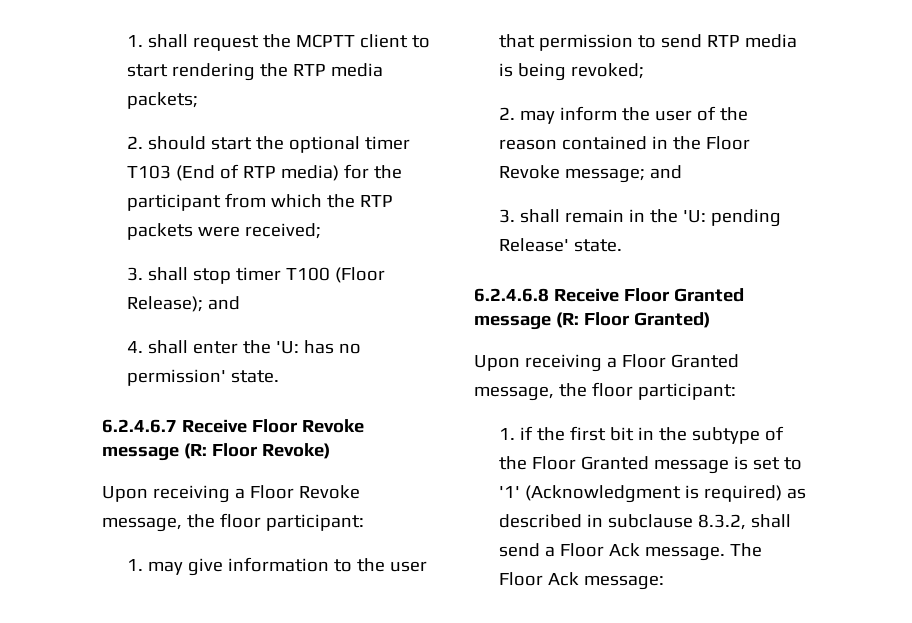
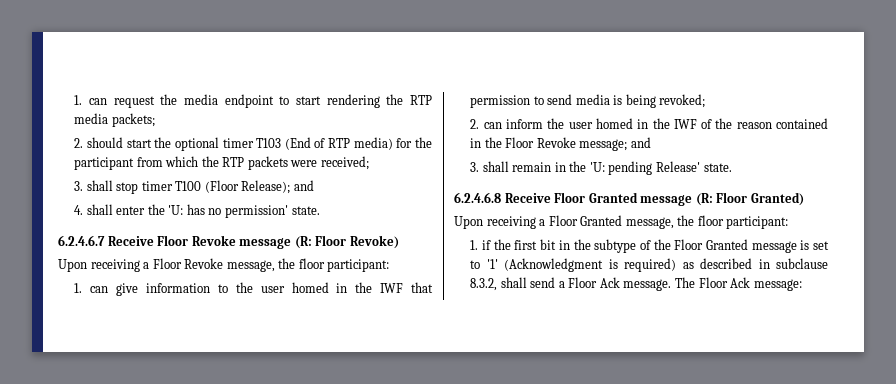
[126,34,188,48] 1. shall -> [74,95,108,105] 1. can
[295,34,408,48] MCPTT client -> [184,94,274,108] media endpoint
[147,561,183,575] may -> [90,286,109,293] can
(427, 566) none -> [291,282,404,293] homed in the IWF
[706,35,740,47] RTP -> (573, 99) none
[519,110,555,124] may -> [483,122,502,129] can
(692, 115) none -> [595,118,697,129] homed in the IWF

